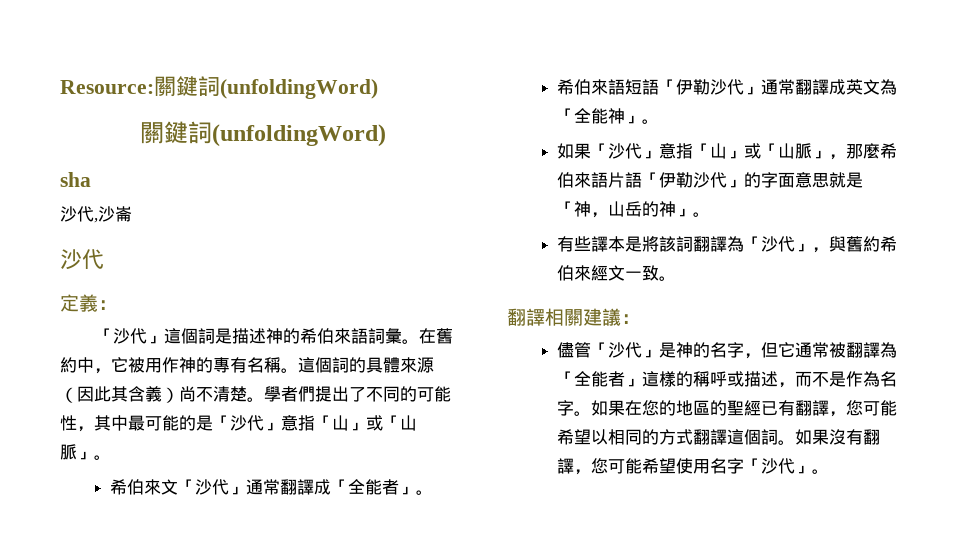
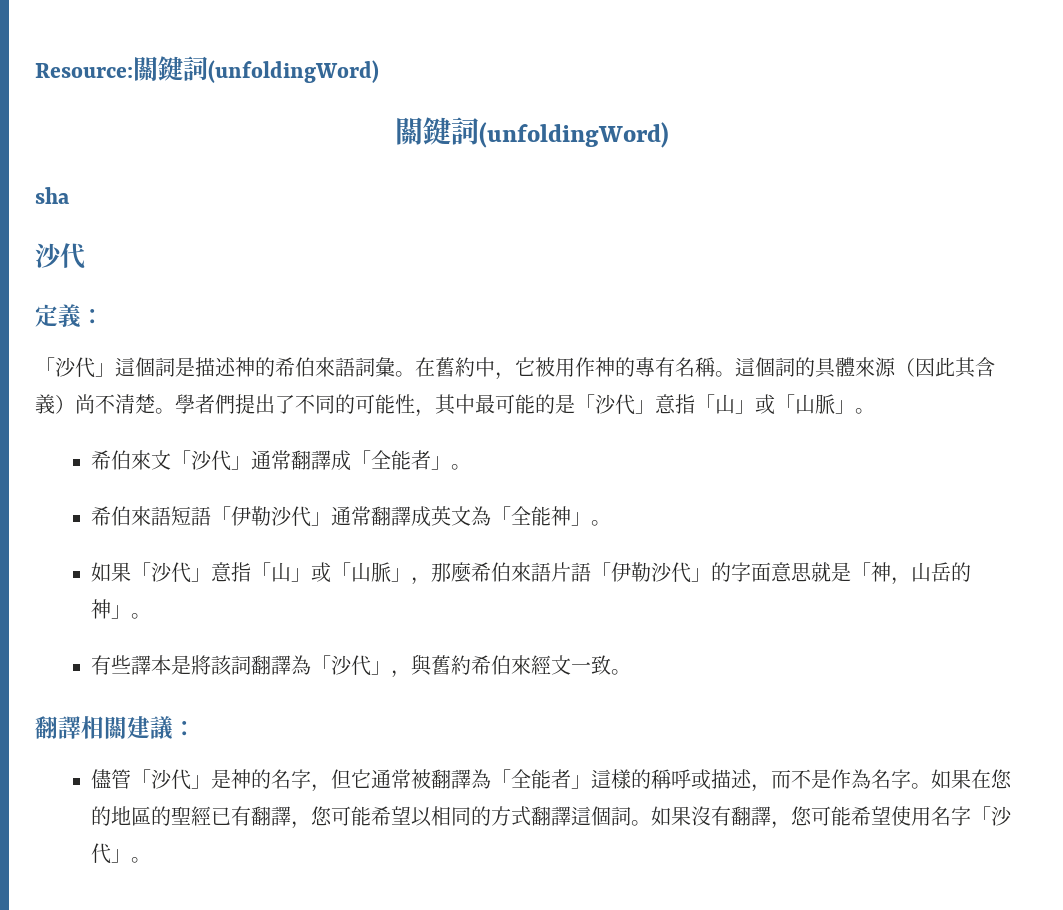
[60,206,132,223] // 沙代,沙崙 -> (70, 195) none

